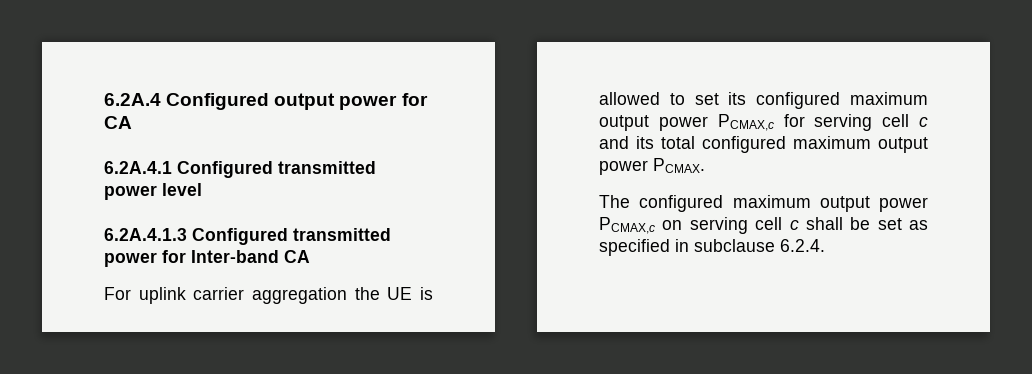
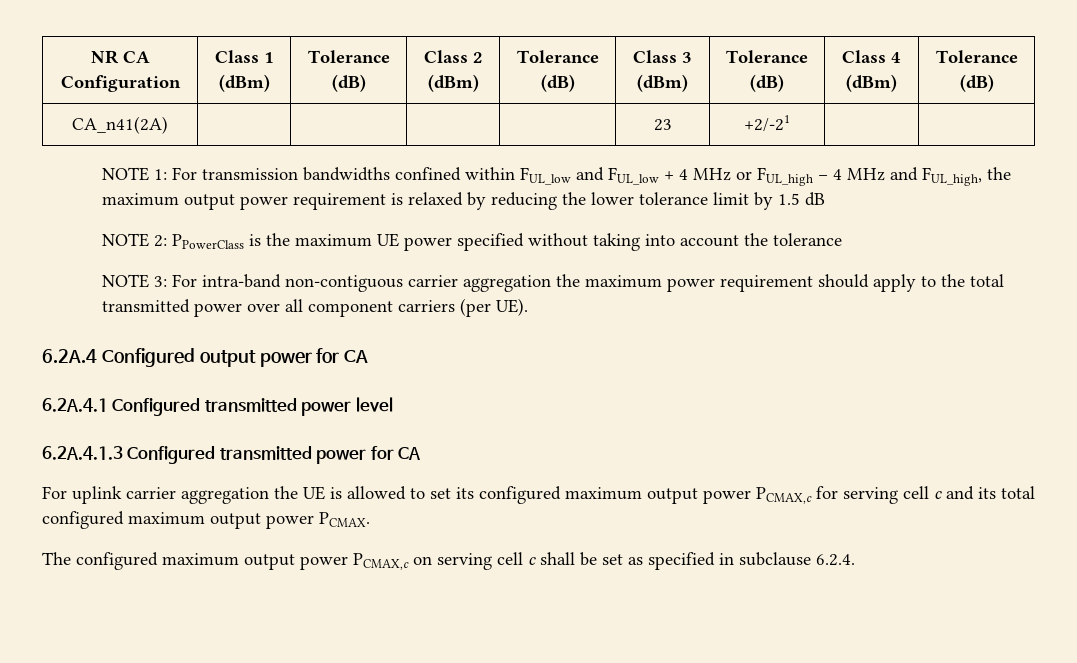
(104, 99) none -> [90,50,150,64] [60,75,181,92] [214,50,274,63] [218,74,270,92] [307,50,390,63] [331,74,366,92] [423,50,483,63] [427,74,479,92] [516,50,599,63] [540,74,575,92] [633,50,692,63] [637,74,688,92] [726,50,808,63] [750,74,784,92] [842,50,901,63] [846,74,897,92] [935,50,1018,63] [959,74,994,92] [72,116,168,134] [653,119,672,131] [744,115,790,132] [101,167,1011,186] [101,192,825,210] [101,233,842,251] [101,274,1004,292] [101,298,528,317] NR CA Configuration | Class 1 (dBm) | Tolerance (dB) | Class 2 (dBm) | Tolerance (dB) | Class 3 (dBm) | Tolerance (dB) | Class 4 (dBm) | Tolerance (dB) // CA_n41(2A) | | | | | 23 | +2/-21 | | // NOTE 1: For transmission bandwidths confined within FUL_low and FUL_low + 4 MHz or FUL_high – 4 MHz and FUL_high, the maximum output power requirement is relaxed by reducing the lower tolerance limit by 1.5 dB // NOTE 2: PPowerClass is the maximum UE power specified without taking into account the tolerance // NOTE 3: For intra-band non-contiguous carrier aggregation the maximum power requirement should apply to the total transmitted power over all component carriers (per UE). //
[191,250,279,263] Inter-band -> (394, 453) none

